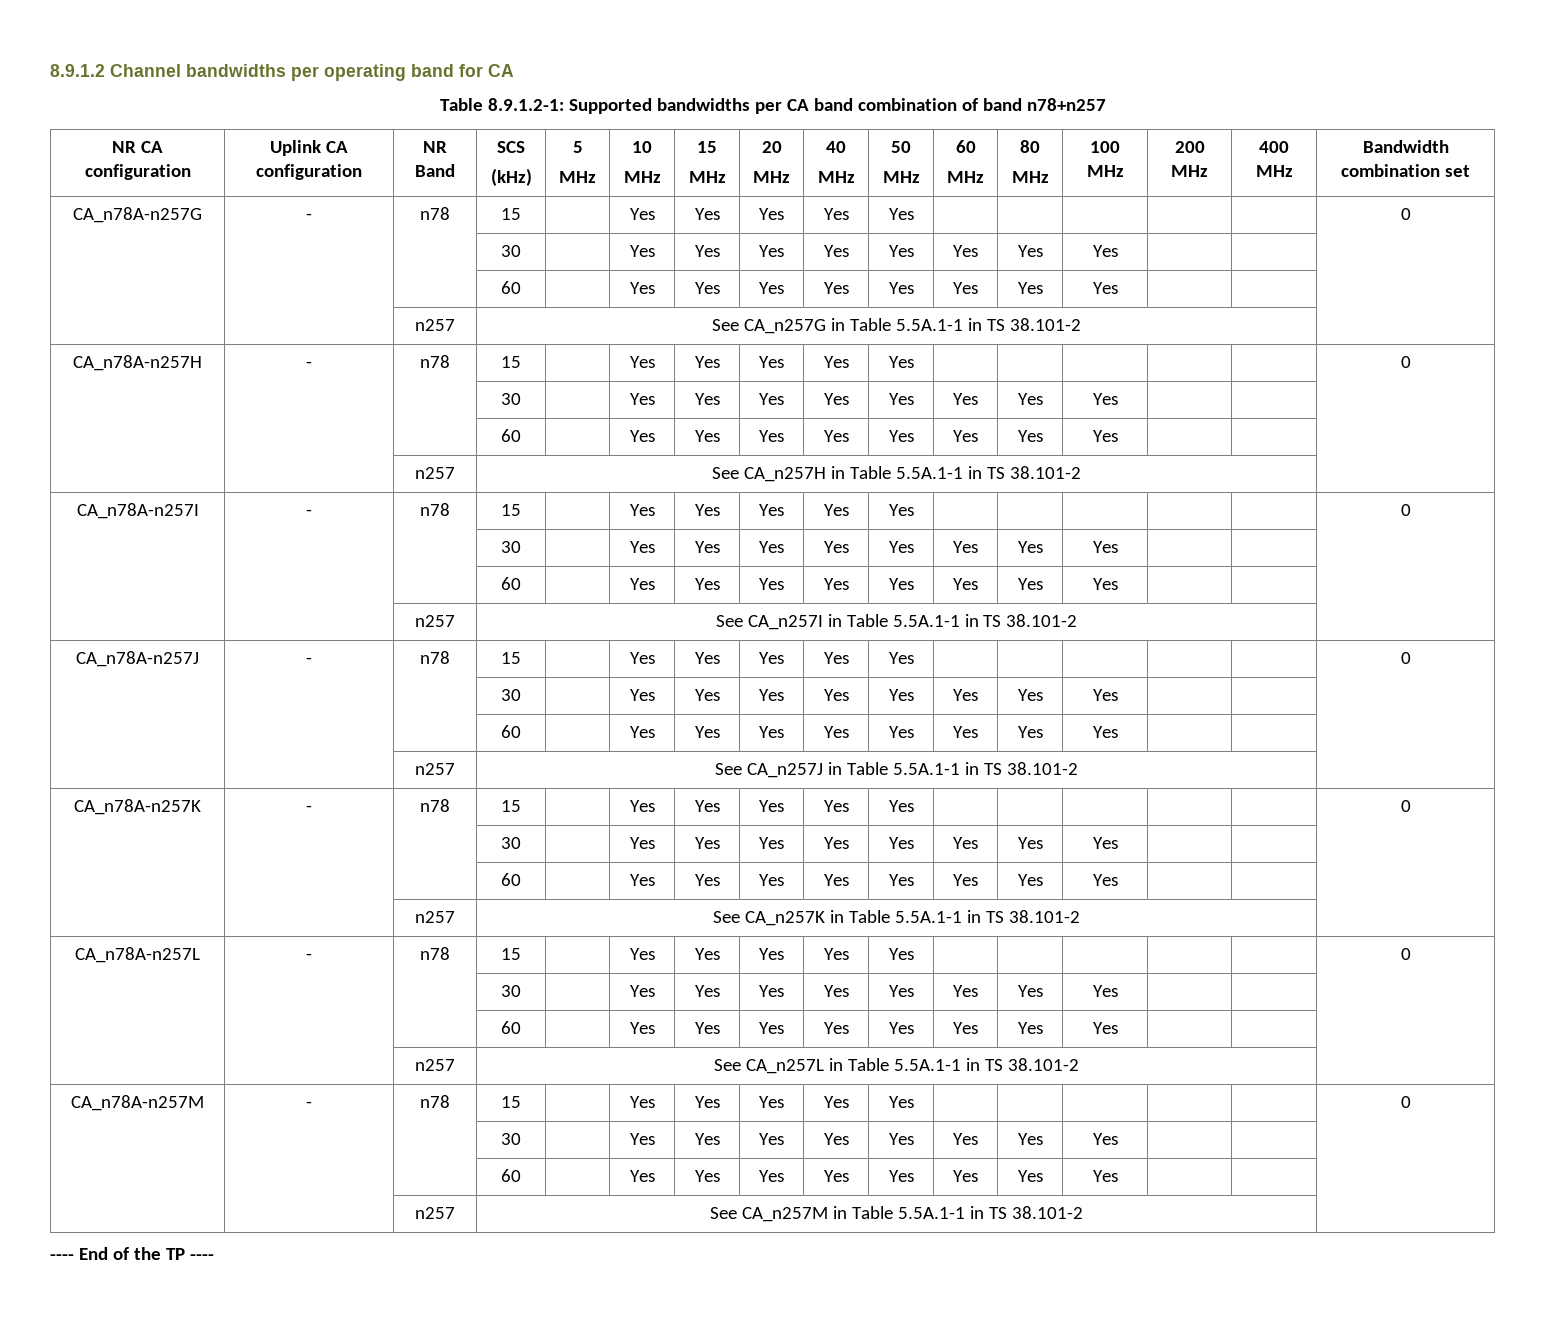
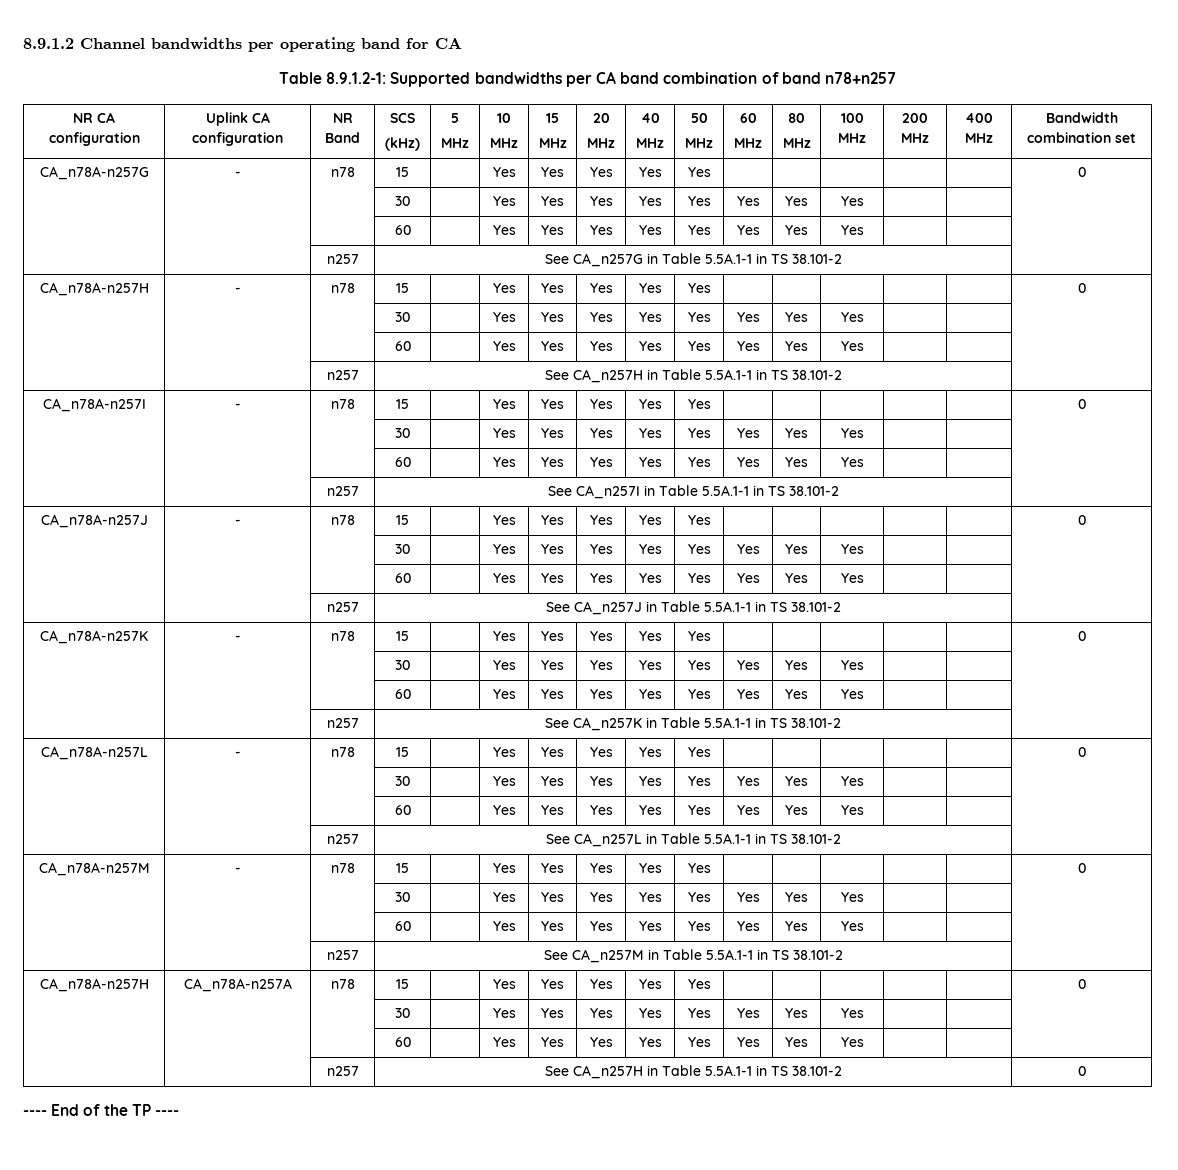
(1083, 1212) none -> [39,978,149,992] [183,978,292,992] [330,979,355,989] [396,979,409,989] [492,979,516,989] [541,979,564,989] [589,979,613,989] [638,979,662,989] [687,979,711,989] [1077,979,1086,989] [395,1008,410,1018] [492,1008,516,1018] [541,1008,564,1018] [589,1008,613,1018] [638,1008,662,1018] [687,1008,711,1018] [736,1008,760,1018] [785,1008,808,1018] [840,1008,864,1018] [394,1037,411,1047] [492,1037,516,1047] [541,1037,564,1047] [589,1037,613,1047] [638,1037,662,1047] [687,1037,711,1047] [736,1037,760,1047] [785,1037,808,1047] [840,1037,864,1047] [326,1066,359,1076] [544,1065,842,1079] [1077,1066,1086,1076] // CA_n78A-n257H | CA_n78A-n257A | n78 | 15 | | Yes | Yes | Yes | Yes | Yes | | | | | | 0 // | | | 30 | | Yes | Yes | Yes | Yes | Yes | Yes | Yes | Yes | | | // | | | 60 | | Yes | Yes | Yes | Yes | Yes | Yes | Yes | Yes | | | // | | n257 | See CA_n257H in Table 5.5A.1-1 in TS 38.101-2 | 0

